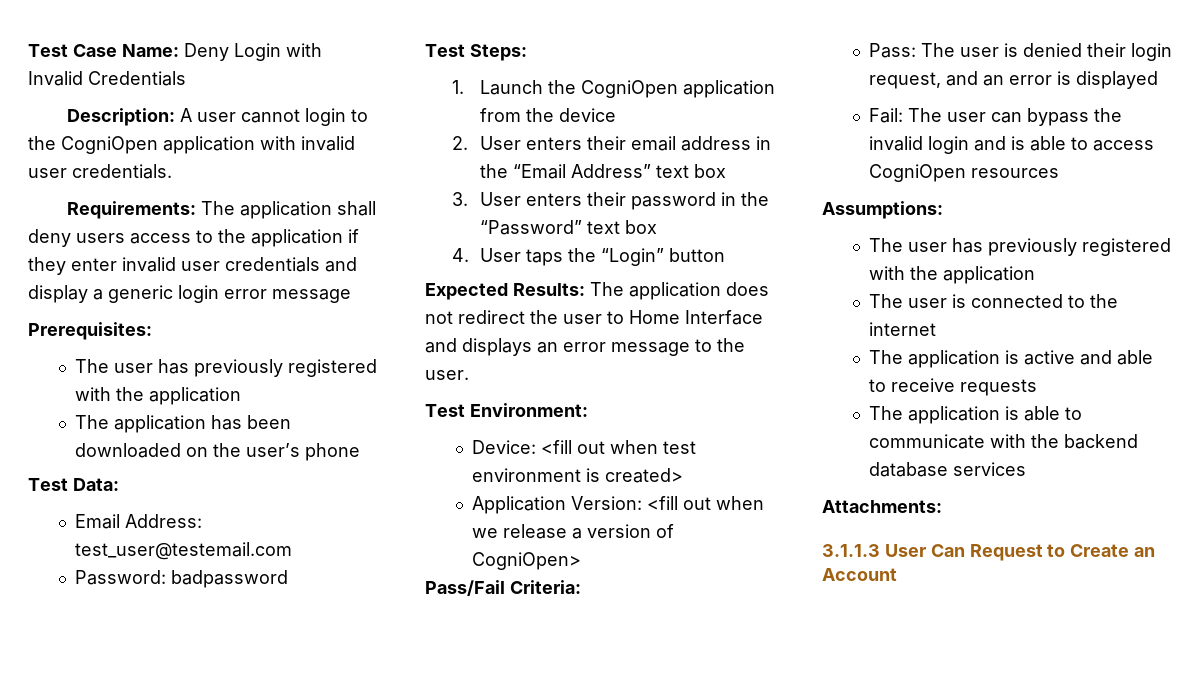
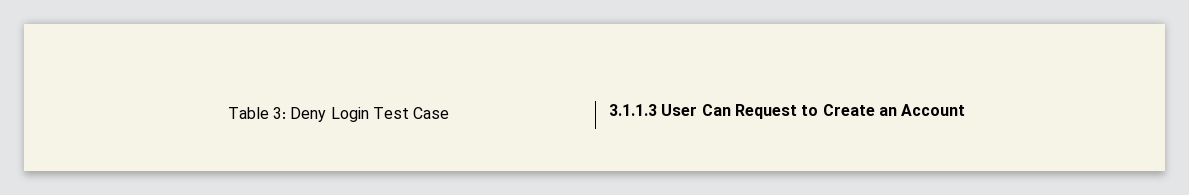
[28,43,322,61] [28,71,186,86] [66,108,368,126] [28,136,355,154] [28,164,172,179] [66,201,376,219] [28,229,359,247] [28,257,357,275] [28,285,351,303] [28,322,152,340] [75,359,378,377] [75,387,242,405] [75,415,292,433] [75,443,361,461] [28,478,119,491] [75,514,203,529] [75,542,293,560] [75,570,289,588] [425,44,527,61] [452,80,775,98] [479,108,616,122] [452,136,771,151] [479,164,726,179] [452,192,769,210] [479,220,657,235] [452,248,725,266] [425,282,769,300] [425,310,763,325] [425,338,745,356] [425,370,469,380] [425,403,588,417] [472,440,697,454] [472,468,684,483] [472,496,765,514] [472,524,675,539] [472,552,582,570] [425,580,581,596] [869,43,1173,61] [869,71,1159,89] [869,108,1123,126] [869,136,1155,154] [869,164,1060,182] [822,201,943,219] [869,238,1172,256] [869,266,1036,284] [869,294,1119,308] [869,322,937,336] [869,350,1154,368] [869,378,1038,396] [869,406,1083,424] [869,434,1139,449] [869,462,1027,477] [822,500,942,513] Test Case Name: Deny Login with Invalid Credentials // Description: A user cannot login to the CogniOpen application with invalid user credentials. // Requirements: The application shall deny users access to the application if they enter invalid user credentials and display a generic login error message // Prerequisites: // The user has previously registered with the application // The application has been downloaded on the user’s phone // Test Data: // Email Address: test_user@testemail.com // Password: badpassword // Test Steps: // 1. Launch the CogniOpen application from the device // 2. User enters their email address in the “Email Address” text box // 3. User enters their password in the “Password” text box // 4. User taps the “Login” button // Expected Results: The application does not redirect the user to Home Interface and displays an error message to the user. // Test Environment: // Device: <fill out when test environment is created> // Application Version: <fill out when we release a version of CogniOpen> // Pass/Fail Criteria: // Pass: The user is denied their login request, and an error is displayed // Fail: The user can bypass the invalid login and is able to access CogniOpen resources // Assumptions: // The user has previously registered with the application // The user is connected to the internet // The application is active and able to receive requests // The application is able to communicate with the backend database services // Attachments: -> [227,107,450,122] Table 3: Deny Login Test Case

